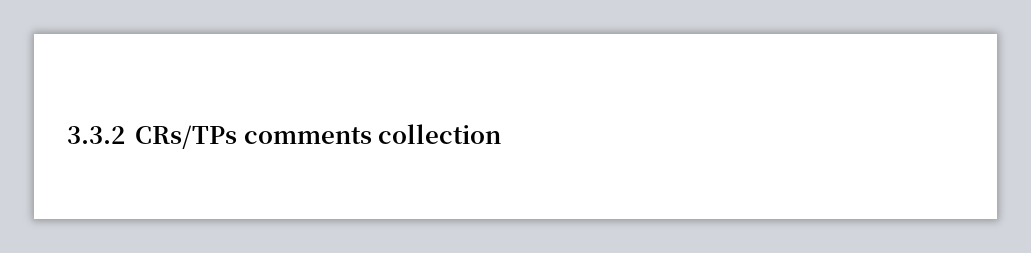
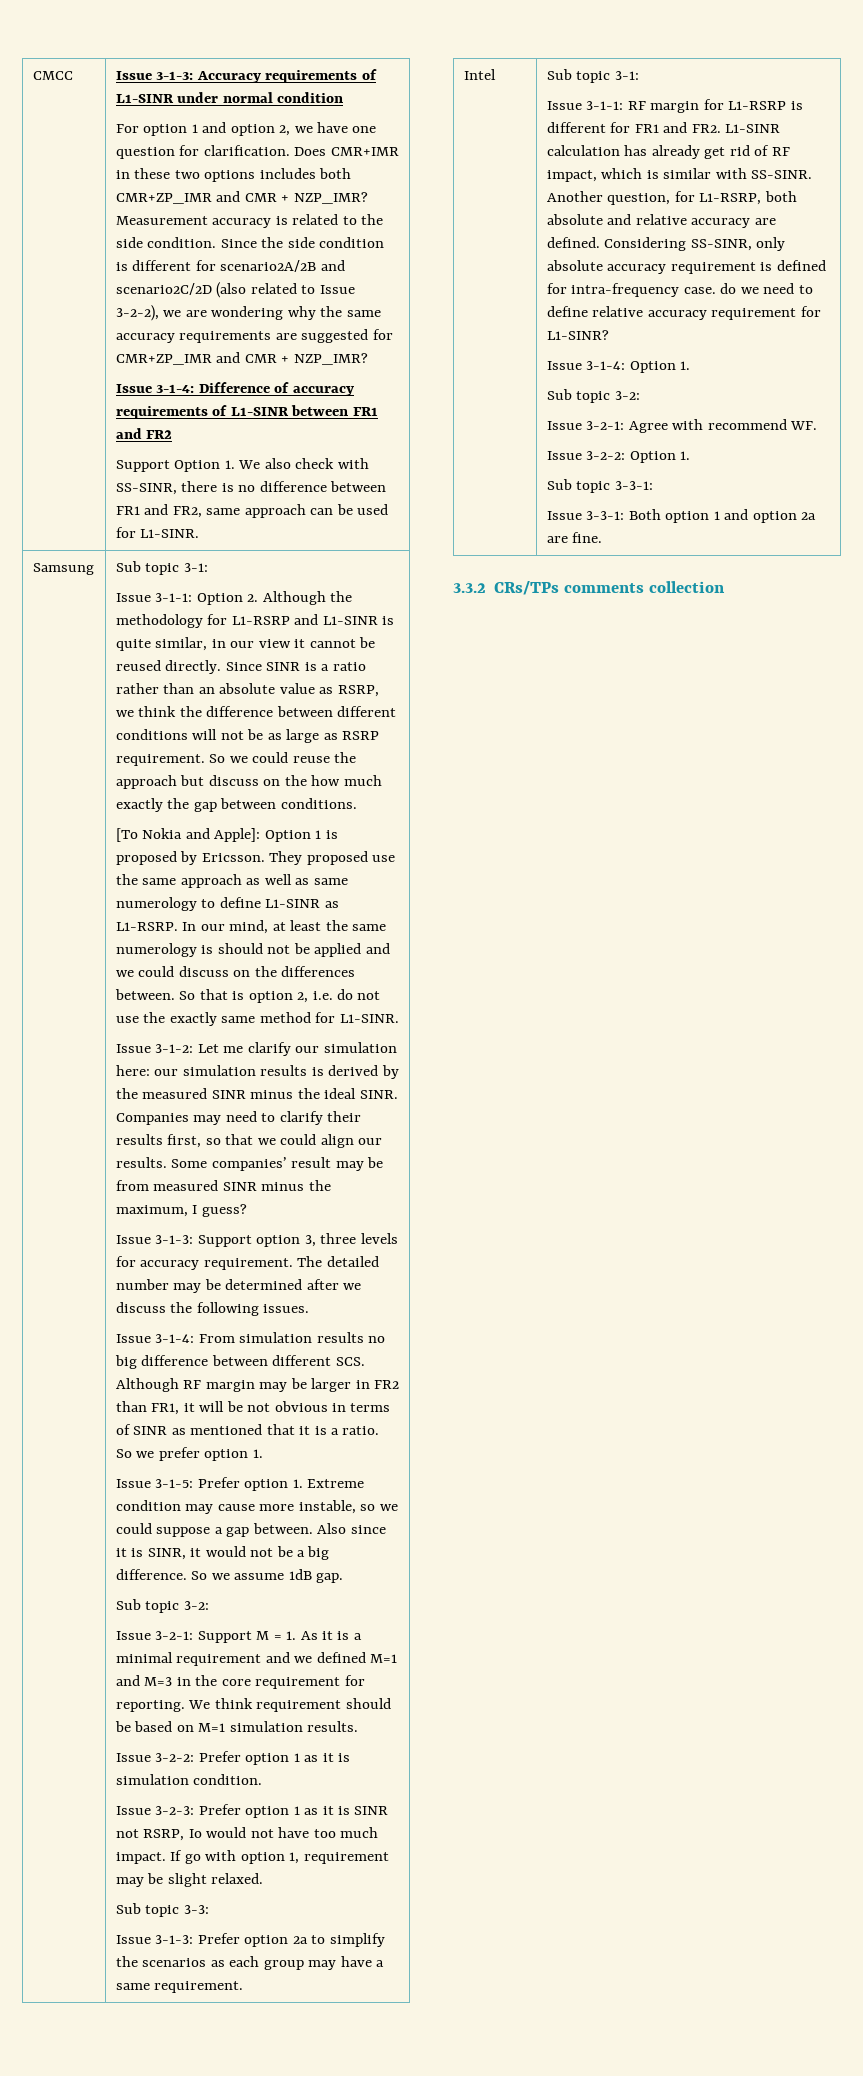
(67, 135) none -> [32,71,73,80] [115,69,377,83] [115,92,344,103] [115,122,377,136] [115,145,399,159] [115,168,352,182] [115,191,368,204] [115,214,384,228] [115,237,385,248] [115,260,345,272] [115,282,355,298] [115,305,381,321] [115,329,393,343] [115,352,368,365] [115,382,354,396] [115,405,378,419] [115,428,173,439] [115,458,369,472] [115,481,387,495] [115,504,389,518] [115,527,200,538] [32,563,94,575] [115,561,208,575] [115,591,353,605] [115,614,395,628] [115,637,376,651] [115,660,366,674] [115,683,379,697] [115,706,397,717] [115,729,380,743] [115,752,357,766] [115,775,382,789] [115,798,357,812] [115,828,338,842] [115,851,396,865] [115,874,348,888] [115,897,339,911] [115,920,387,934] [115,943,390,957] [115,966,356,977] [114,989,381,1003] [115,1012,399,1026] [115,1042,397,1056] [115,1065,399,1079] [115,1088,398,1099] [115,1111,362,1125] [115,1134,383,1148] [115,1157,384,1171] [115,1180,331,1191] [115,1204,247,1217] [115,1233,398,1247] [115,1256,379,1270] [115,1279,362,1293] [115,1302,310,1316] [115,1332,386,1343] [114,1355,365,1369] [115,1378,400,1392] [115,1401,391,1415] [115,1424,380,1435] [115,1447,263,1461] [115,1477,365,1491] [115,1500,398,1514] [115,1523,386,1537] [115,1546,330,1560] [115,1569,344,1583] [115,1599,209,1613] [115,1631,362,1643] [115,1652,398,1666] [115,1675,365,1689] [115,1698,391,1712] [114,1721,359,1732] [115,1751,351,1765] [115,1774,263,1785] [115,1804,389,1818] [115,1827,379,1841] [115,1850,389,1864] [115,1873,264,1887] [115,1903,209,1917] [115,1933,385,1947] [115,1956,385,1970] [115,1981,244,1993] [463,69,496,80] [546,69,639,83] [546,99,803,113] [546,122,781,133] [546,145,790,159] [546,168,813,182] [546,191,797,205] [546,214,776,228] [546,237,786,251] [546,260,826,274] [546,283,813,297] [546,306,821,320] [546,330,609,340] [546,361,691,373] [546,389,640,403] [546,419,818,433] [546,451,691,463] [546,479,653,493] [546,509,817,523] [546,532,603,543] CMCC | Issue 3-1-3: Accuracy requirements of L1-SINR under normal condition // For option 1 and option 2, we have one question for clarification. Does CMR+IMR in these two options includes both CMR+ZP_IMR and CMR + NZP_IMR? Measurement accuracy is related to the side condition. Since the side condition is different for scenario2A/2B and scenario2C/2D (also related to Issue 3-2-2), we are wondering why the same accuracy requirements are suggested for CMR+ZP_IMR and CMR + NZP_IMR? // Issue 3-1-4: Difference of accuracy requirements of L1-SINR between FR1 and FR2 // Support Option 1. We also check with SS-SINR, there is no difference between FR1 and FR2, same approach can be used for L1-SINR. // Samsung | Sub topic 3-1: // Issue 3-1-1: Option 2. Although the methodology for L1-RSRP and L1-SINR is quite similar, in our view it cannot be reused directly. Since SINR is a ratio rather than an absolute value as RSRP, we think the difference between different conditions will not be as large as RSRP requirement. So we could reuse the approach but discuss on the how much exactly the gap between conditions. // [To Nokia and Apple]: Option 1 is proposed by Ericsson. They proposed use the same approach as well as same numerology to define L1-SINR as L1-RSRP. In our mind, at least the same numerology is should not be applied and we could discuss on the differences between. So that is option 2, i.e. do not use the exactly same method for L1-SINR. // Issue 3-1-2: Let me clarify our simulation here: our simulation results is derived by the measured SINR minus the ideal SINR. Companies may need to clarify their results first, so that we could align our results. Some companies’ result may be from measured SINR minus the maximum, I guess? // Issue 3-1-3: Support option 3, three levels for accuracy requirement. The detailed number may be determined after we discuss the following issues. // Issue 3-1-4: From simulation results no big difference between different SCS. Although RF margin may be larger in FR2 than FR1, it will be not obvious in terms of SINR as mentioned that it is a ratio. So we prefer option 1. // Issue 3-1-5: Prefer option 1. Extreme condition may cause more instable, so we could suppose a gap between. Also since it is SINR, it would not be a big difference. So we assume 1dB gap. // Sub topic 3-2: // Issue 3-2-1: Support M = 1. As it is a minimal requirement and we defined M=1 and M=3 in the core requirement for reporting. We think requirement should be based on M=1 simulation results. // Issue 3-2-2: Prefer option 1 as it is simulation condition. // Issue 3-2-3: Prefer option 1 as it is SINR not RSRP, Io would not have too much impact. If go with option 1, requirement may be slight relaxed. // Sub topic 3-3: // Issue 3-1-3: Prefer option 2a to simplify the scenarios as each group may have a same requirement. // Intel | Sub topic 3-1: // Issue 3-1-1: RF margin for L1-RSRP is different for FR1 and FR2. L1-SINR calculation has already get rid of RF impact, which is similar with SS-SINR. Another question, for L1-RSRP, both absolute and relative accuracy are defined. Considering SS-SINR, only absolute accuracy requirement is defined for intra-frequency case. do we need to define relative accuracy requirement for L1-SINR? // Issue 3-1-4: Option 1. // Sub topic 3-2: // Issue 3-2-1: Agree with recommend WF. // Issue 3-2-2: Option 1. // Sub topic 3-3-1: // Issue 3-3-1: Both option 1 and option 2a are fine. //

